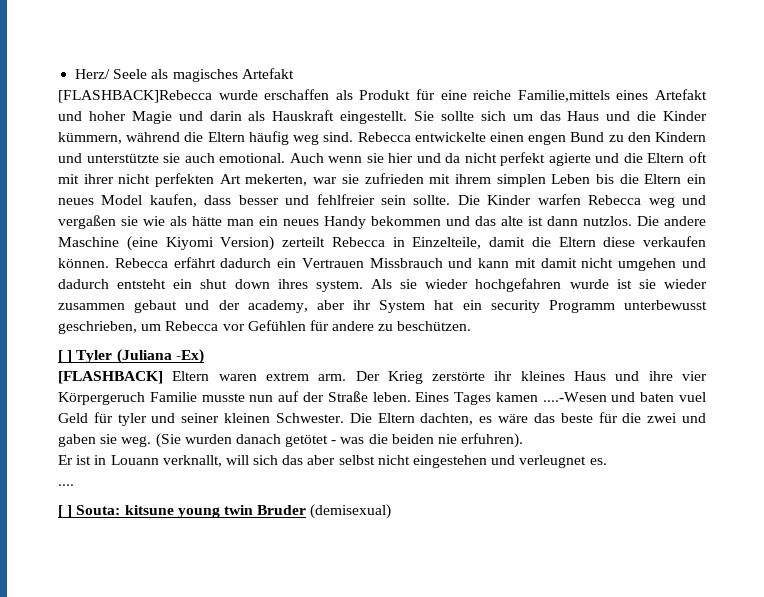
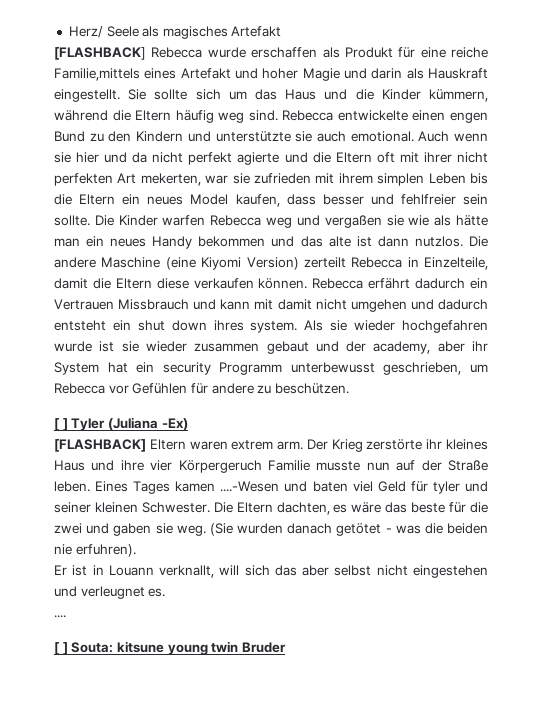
[58,90,212,103] [FLASHBACK]Rebecca -> [54,47,203,60] [FLASHBACK] Rebecca
[679,392,707,402] vuel -> [352,481,373,492] viel
[310,504,392,519] (demisexual) -> (286, 647) none

